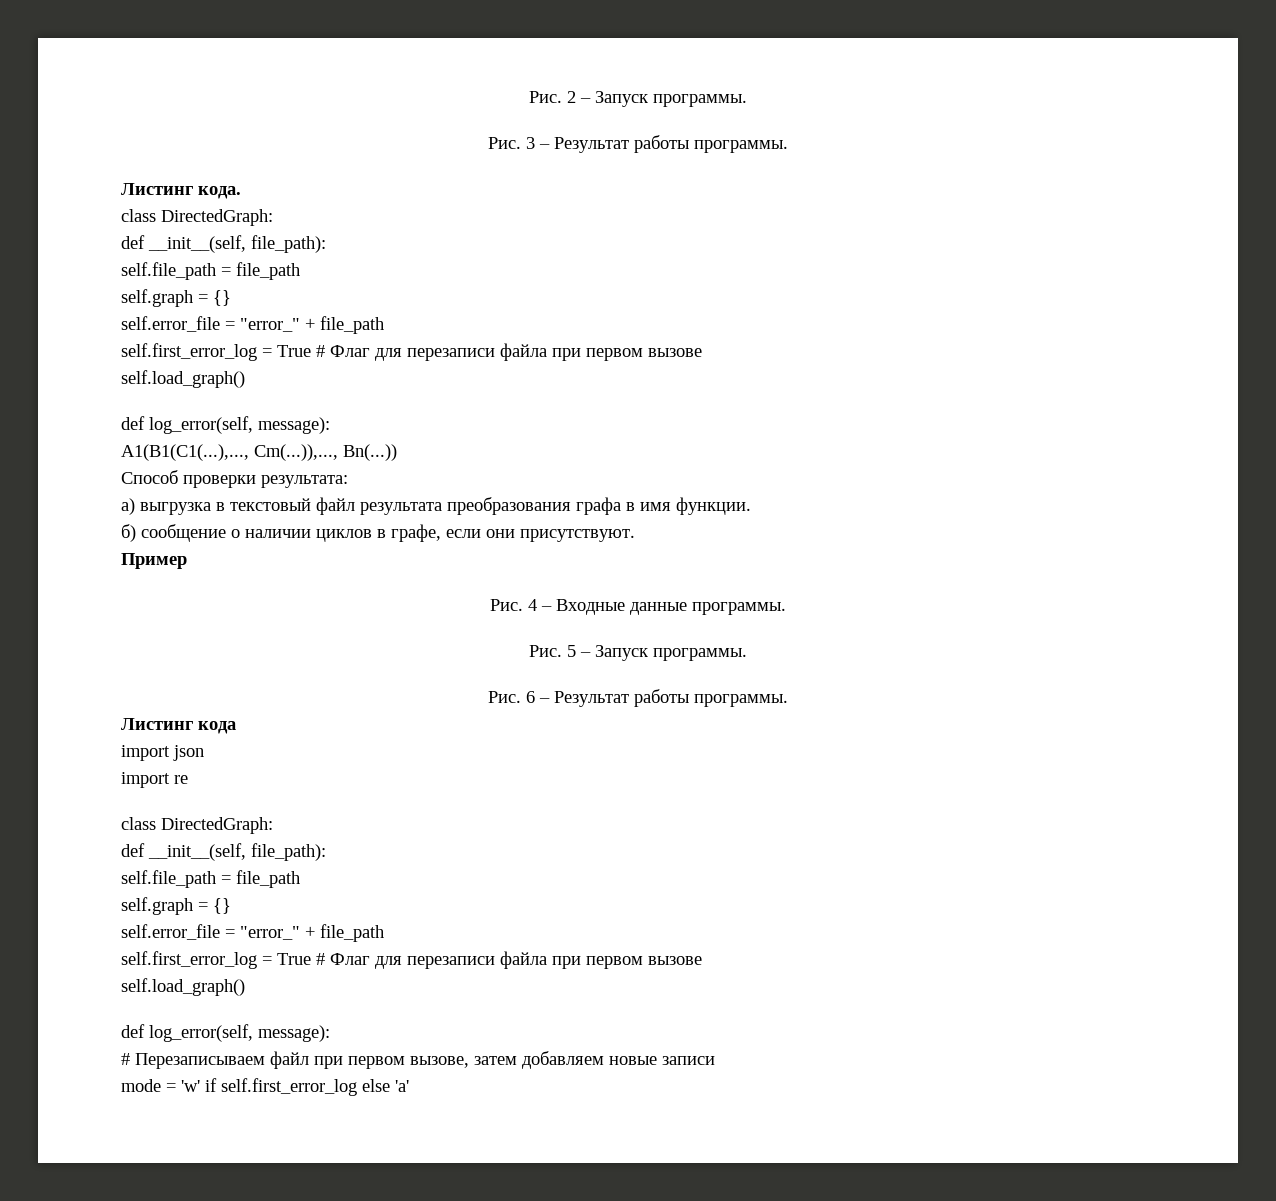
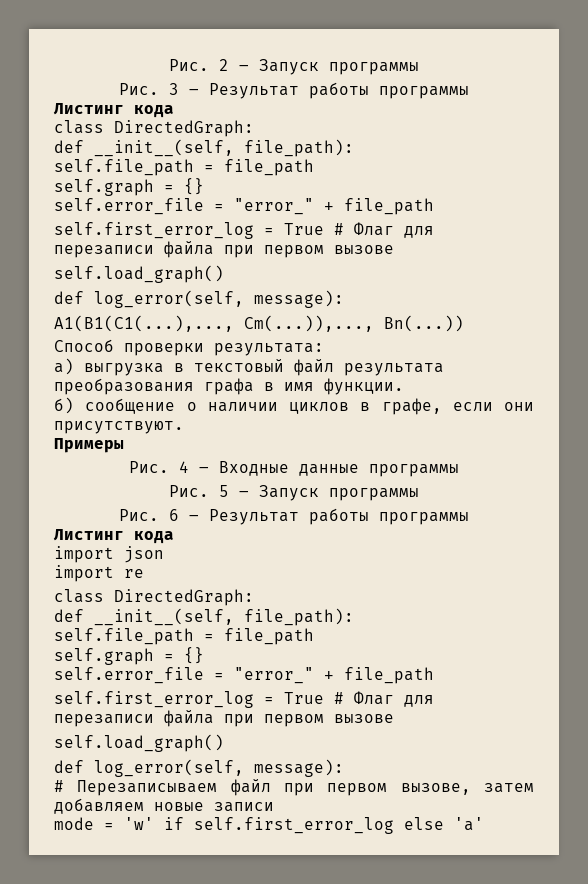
[653,94,747,107] программы. -> [329,62,419,75] программы
[694,140,788,153] [121,183,241,199] программы. // Листинг кода. -> [379,86,469,99] [53,103,174,118] программы // Листинг кода
[121,553,187,569] Пример -> [54,438,124,453] Примеры
[692,602,786,615] программы. -> [369,464,459,477] программы
[653,648,747,661] программы. -> [329,488,419,501] программы
[694,694,788,707] программы. -> [379,512,469,525] программы

